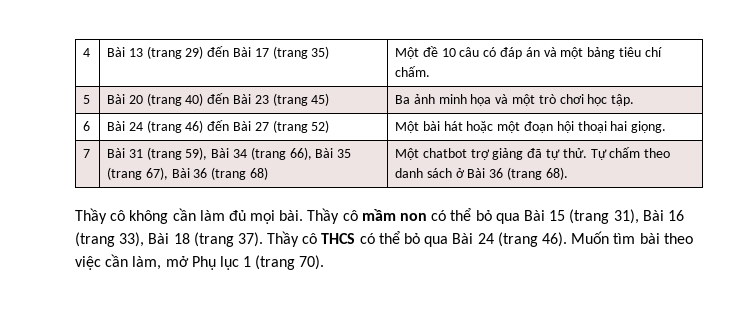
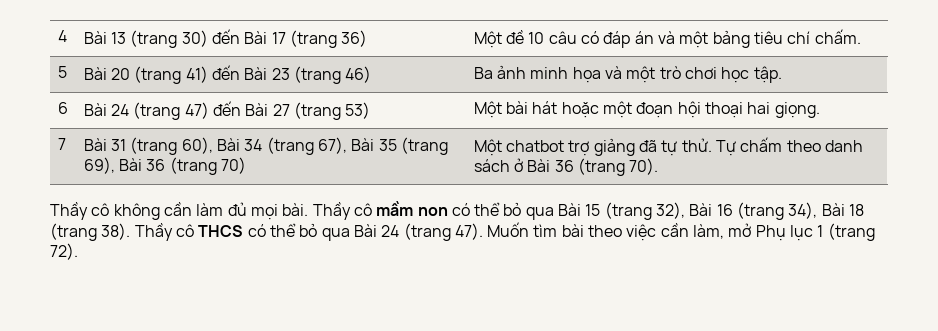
[185,46,204,59] 29) -> [181,30,208,47] 30)
[311,46,330,59] 35) -> [341,30,368,47] 36)
[185,93,204,106] 40) -> [185,66,208,83] 41)
[311,93,330,106] 45) -> [345,66,372,83] 46)
[185,120,204,133] 46) -> [184,102,209,119] 47)
[311,120,330,133] 52) -> [345,102,371,119] 53)
[185,147,208,160] 59), -> [181,137,213,154] 60),
[289,147,312,160] 66), -> [317,137,347,154] 67),
[145,167,268,180] 67), Bài 36 (trang 68) -> [83,157,246,175] 69), Bài 36 (trang 70)
[545,167,568,180] 68). -> [629,158,659,175] 70).
[613,209,639,224] 31), -> [656,202,686,219] 32),
[119,232,145,247] 33), -> [788,202,818,219] 34),
[237,232,263,247] 37). -> [101,223,131,240] 38).
[541,232,567,247] 46). -> [454,223,483,240] 47).
[299,255,325,270] 70). -> [50,243,78,260] 72).

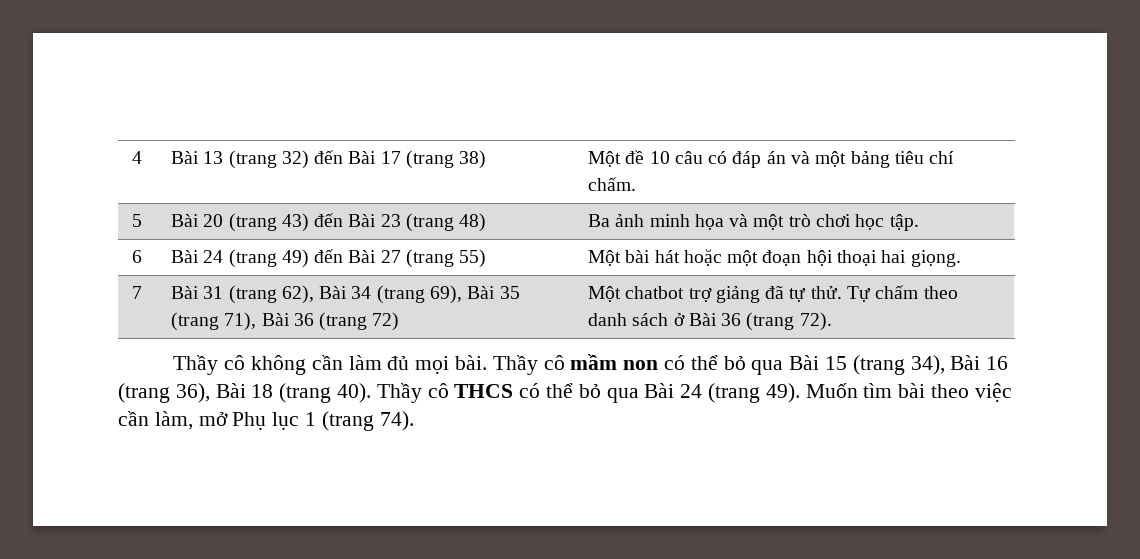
[181,30,208,47] 30) -> [281,150,309,169] 32)
[341,30,368,47] 36) -> [459,150,487,169] 38)
[185,66,208,83] 41) -> [281,213,309,232] 43)
[345,66,372,83] 46) -> [459,213,487,232] 48)
[184,102,209,119] 47) -> [281,249,309,268] 49)
[345,102,371,119] 53) -> [459,249,487,268] 55)
[181,137,213,154] 60), -> [281,285,314,304] 62),
[317,137,347,154] 67), -> [429,285,462,304] 69),
[83,157,246,175] 69), Bài 36 (trang 70) -> [224,312,400,331] 71), Bài 36 (trang 72)
[629,158,659,175] 70). -> [799,312,832,331] 72).
[656,202,686,219] 32), -> [910,355,945,375] 34),
[788,202,818,219] 34), -> [175,383,210,403] 36),
[101,223,131,240] 38). -> [337,383,372,403] 40).
[454,223,483,240] 47). -> [765,383,800,403] 49).
[50,243,78,260] 72). -> [379,411,414,431] 74).

